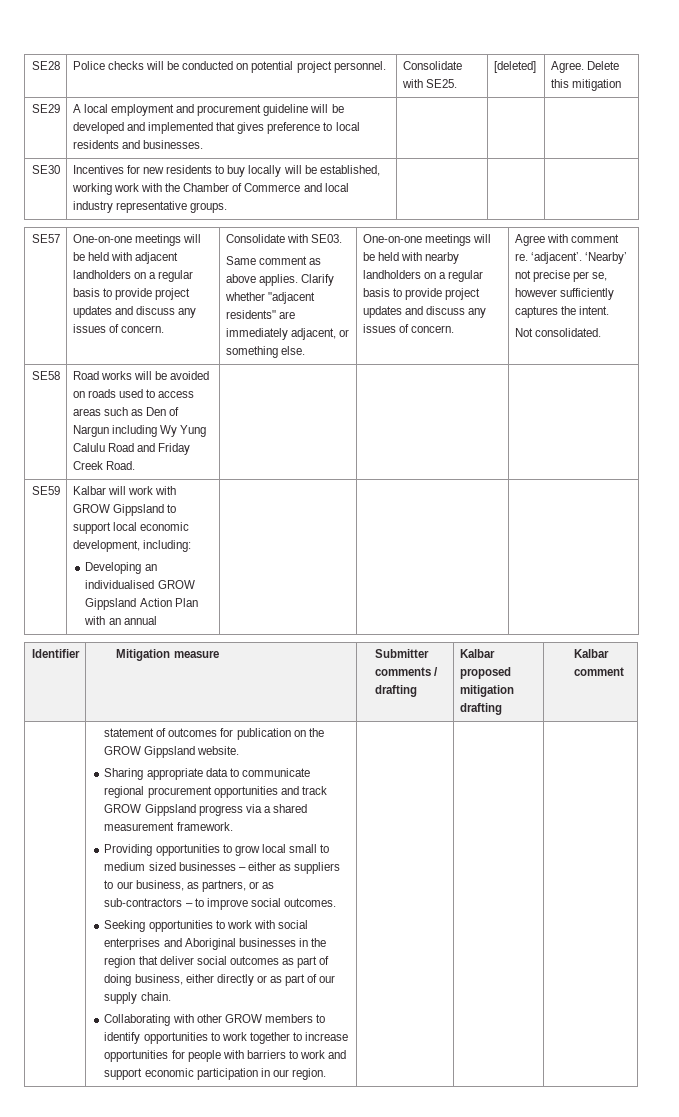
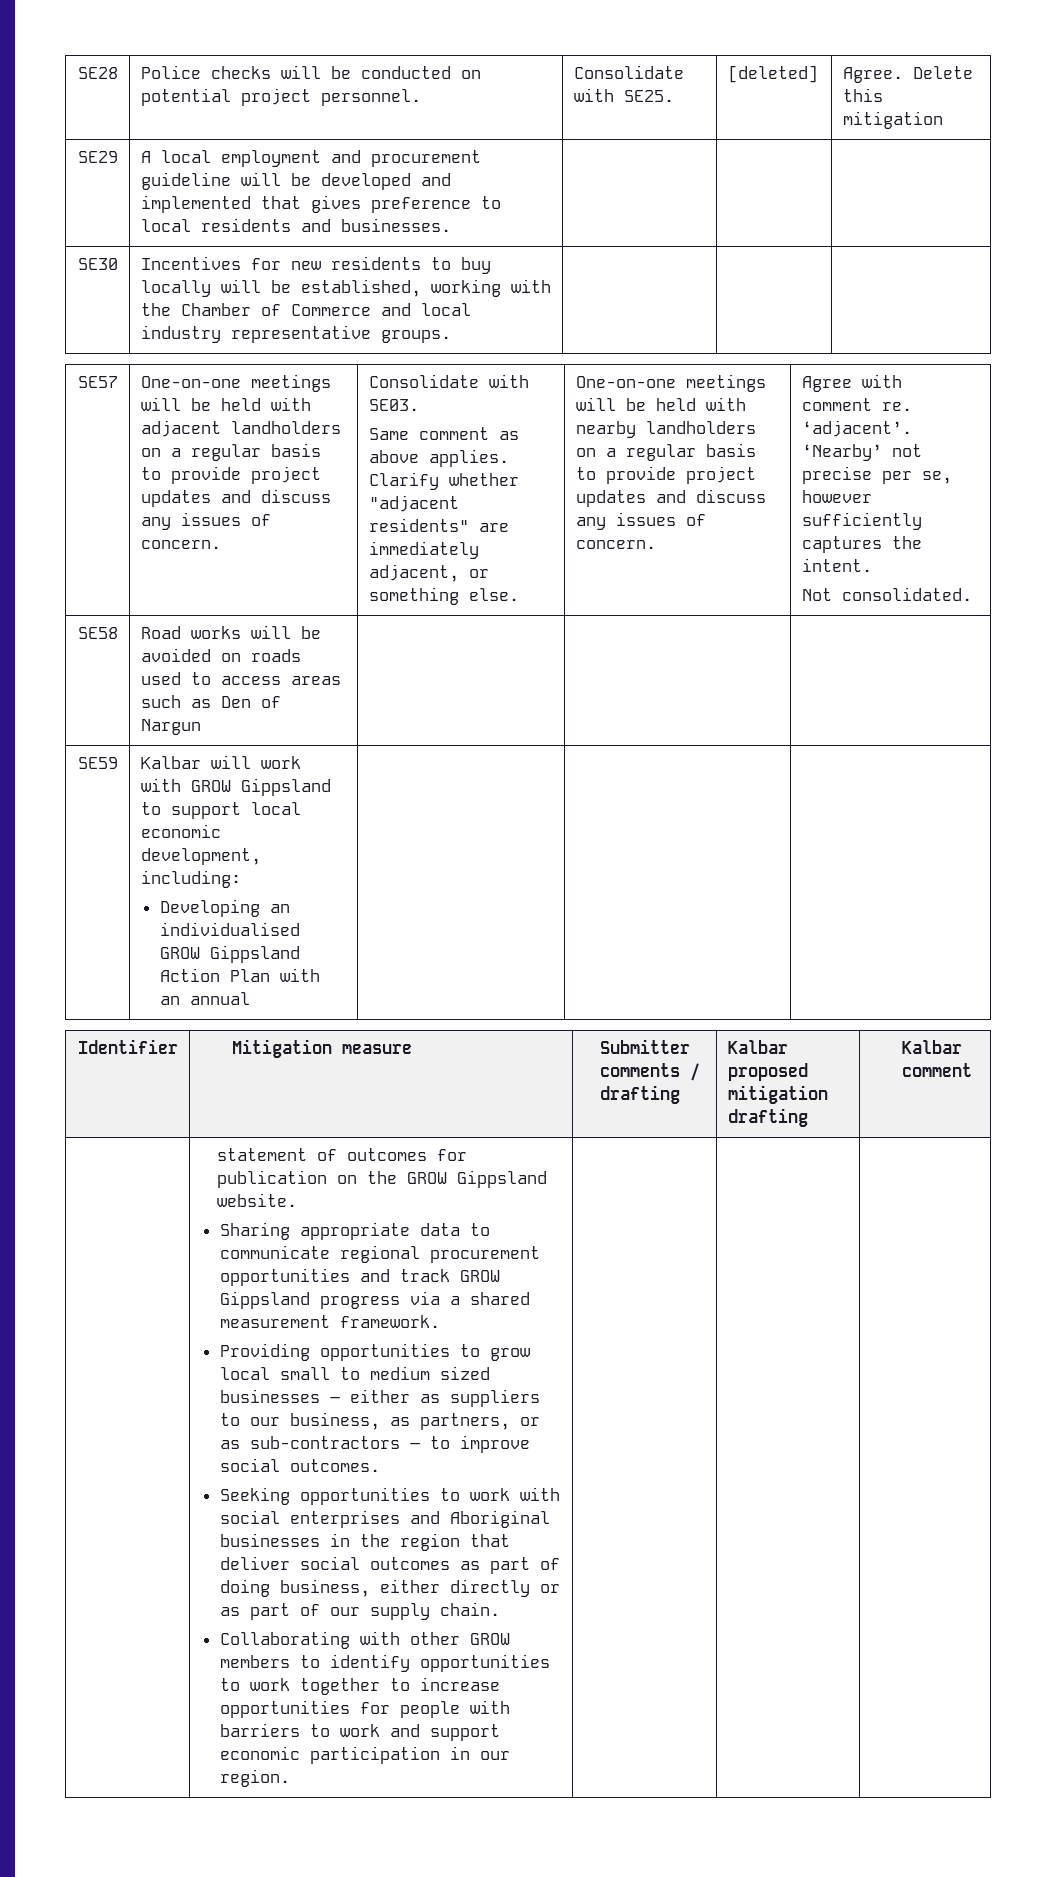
[113,183,139,192] work -> (501, 288) none
[111,425,207,437] [72,443,191,455] [72,461,135,470] including Wy Yung Calulu Road and Friday Creek Road. -> (201, 727) none

